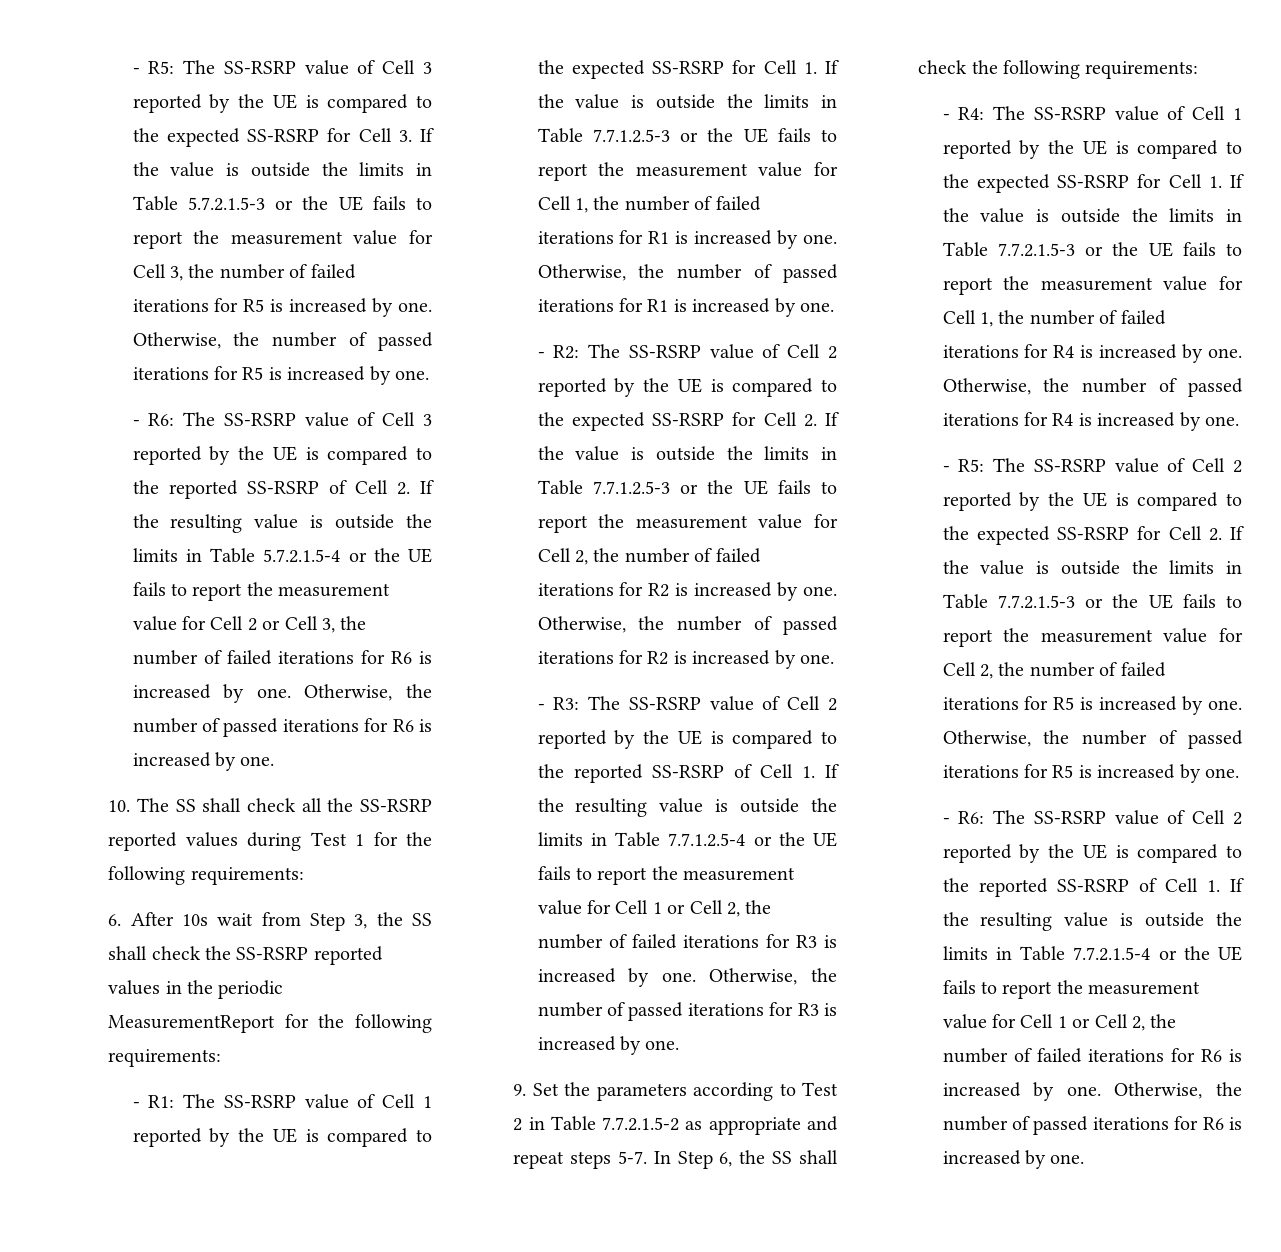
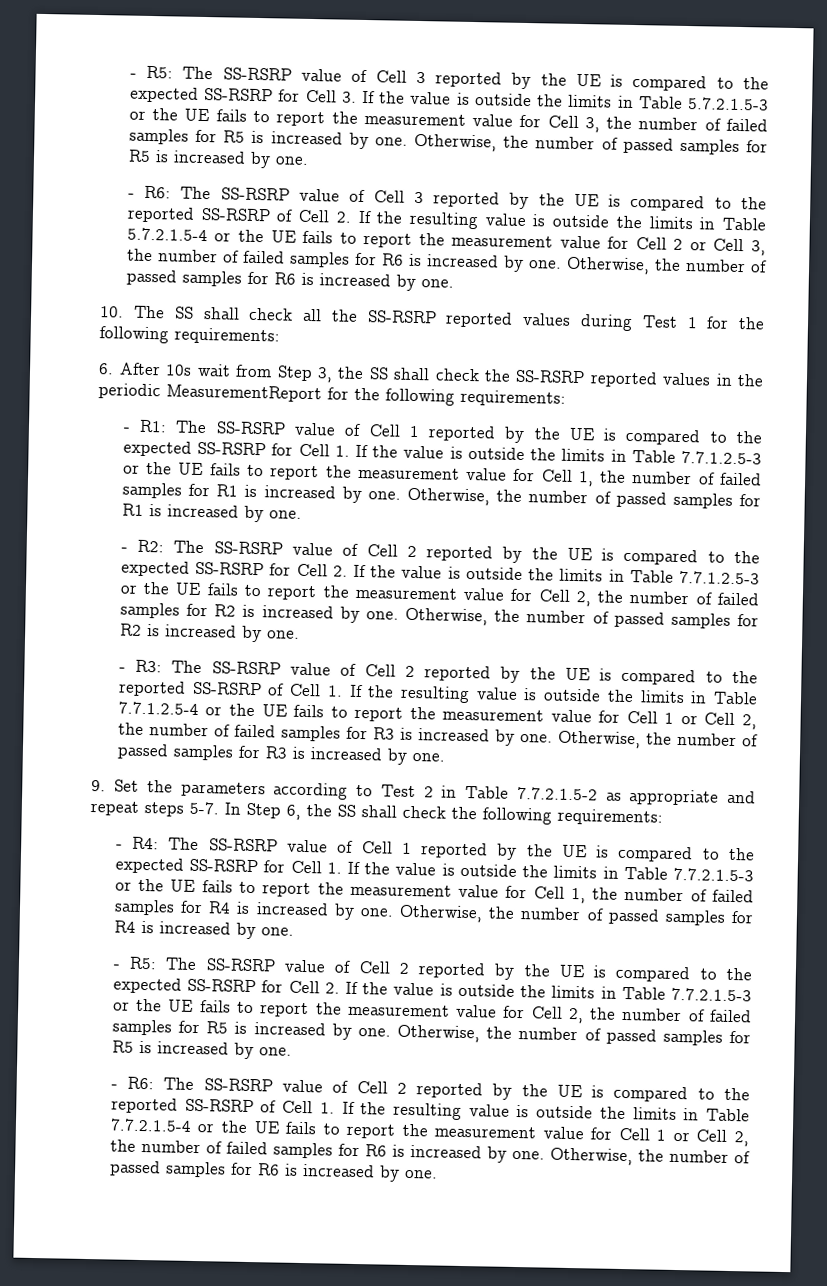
[132,299,209,312] iterations -> [128,128,189,145] samples
[132,367,209,380] iterations -> [679,138,740,155] samples
[277,651,354,664] iterations -> [289,251,350,268] samples
[282,719,359,732] iterations -> [181,270,242,287] samples
[537,231,614,244] iterations -> [121,482,182,499] samples
[537,299,614,312] iterations -> [672,492,733,509] samples
[537,583,614,596] iterations -> [119,602,180,619] samples
[537,651,614,664] iterations -> [670,612,731,629] samples
[682,935,759,948] iterations -> [280,725,341,742] samples
[687,1003,764,1016] iterations -> [172,744,234,761] samples
[942,345,1019,358] iterations -> [113,899,175,916] samples
[942,413,1019,426] iterations -> [664,909,726,926] samples
[942,697,1019,710] iterations -> [111,1019,172,1036] samples
[942,765,1019,778] iterations -> [662,1029,723,1046] samples
[1087,1049,1164,1062] iterations -> [272,1142,333,1159] samples
[1092,1117,1169,1130] iterations -> [164,1161,226,1178] samples

